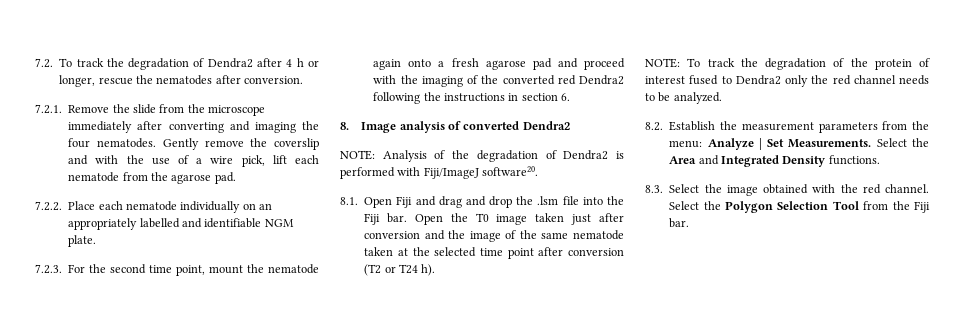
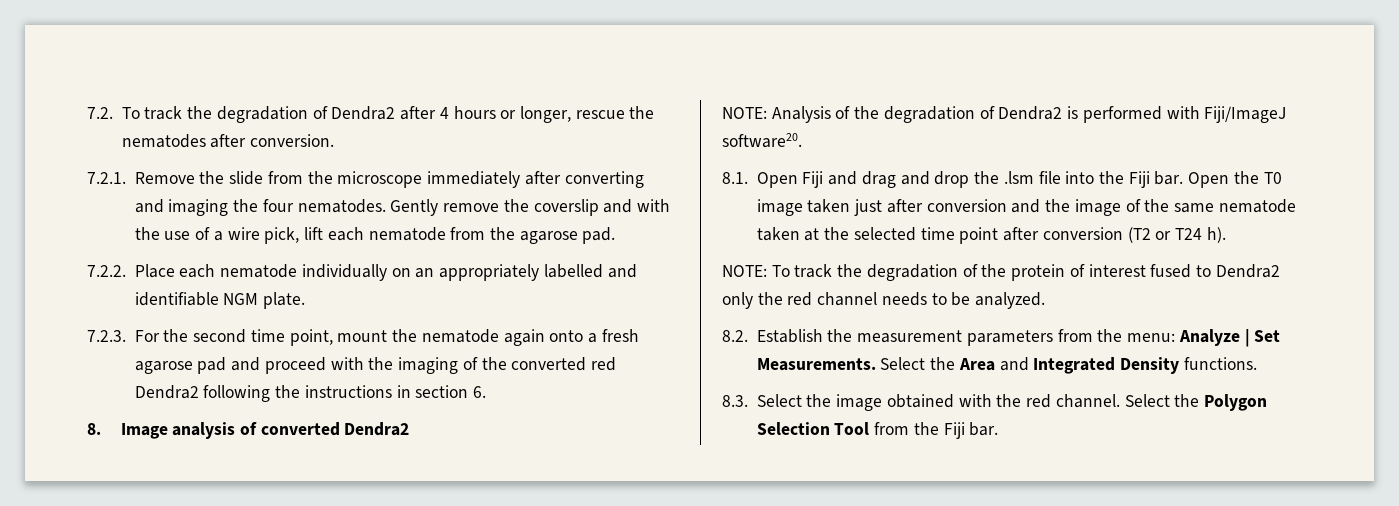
[296,58,304,67] h -> [453,106,496,119] hours

